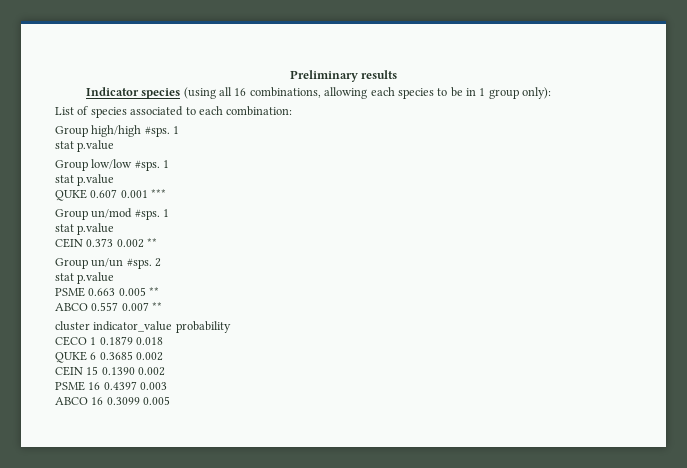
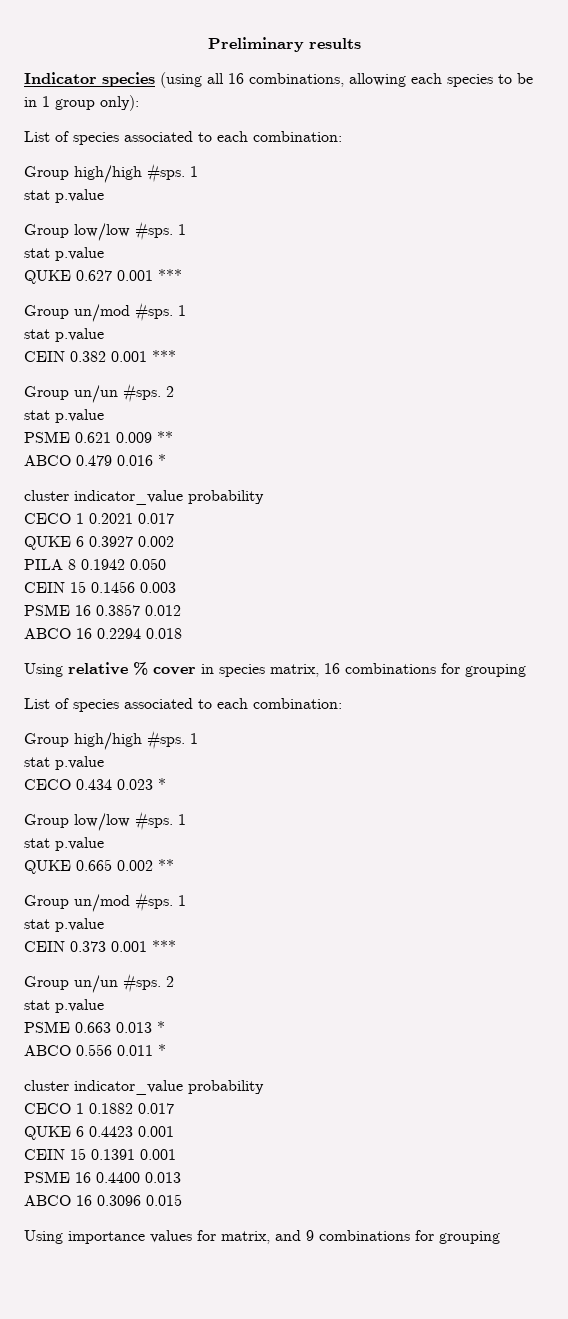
[90,189,118,198] 0.607 -> [76,270,112,281] 0.627
[86,238,158,248] 0.373 0.002 ** -> [70,350,176,362] [24,383,174,403] [24,409,104,423] [24,431,173,443] [24,454,166,466] [24,490,264,505] [24,513,174,524] [24,536,174,550] [24,558,166,570] [24,581,176,593] [24,604,181,616] [24,628,182,639] [24,662,526,677] [24,698,342,712] [24,730,198,750] [24,756,104,770] [24,778,166,790] [24,811,186,831] [24,837,104,851] [24,859,174,874] [24,892,186,912] [24,918,104,932] [24,940,176,952] 0.382 0.001 *** // Group un/un #sps. 2 // stat p.value // PSME 0.621 0.009 ** // ABCO 0.479 0.016 * // cluster indicator_value probability // CECO 1 0.2021 0.017 // QUKE 6 0.3927 0.002 // PILA 8 0.1942 0.050 // CEIN 15 0.1456 0.003 // PSME 16 0.3857 0.012 // ABCO 16 0.2294 0.018 // Using relative % cover in species matrix, 16 combinations for grouping // List of species associated to each combination: // Group high/high #sps. 1 // stat p.value // CECO 0.434 0.023 * // Group low/low #sps. 1 // stat p.value // QUKE 0.665 0.002 ** // Group un/mod #sps. 1 // stat p.value // CEIN 0.373 0.001 ***
[118,287,160,296] [55,302,163,311] [55,321,231,333] [55,336,164,346] [55,351,164,363] [55,366,166,376] [55,381,168,391] [55,396,171,405] 0.005 ** // ABCO 0.557 0.007 ** // cluster indicator_value probability // CECO 1 0.1879 0.018 // QUKE 6 0.3685 0.002 // CEIN 15 0.1390 0.002 // PSME 16 0.4397 0.003 // ABCO 16 0.3099 0.005 -> [116,1021,165,1033] [24,1044,166,1056] [24,1080,264,1095] [24,1103,174,1114] [24,1126,174,1140] [24,1148,176,1160] [24,1171,181,1183] [24,1194,182,1206] [24,1230,500,1244] 0.013 * // ABCO 0.556 0.011 * // cluster indicator_value probability // CECO 1 0.1882 0.017 // QUKE 6 0.4423 0.001 // CEIN 15 0.1391 0.001 // PSME 16 0.4400 0.013 // ABCO 16 0.3096 0.015 // Using importance values for matrix, and 9 combinations for grouping

